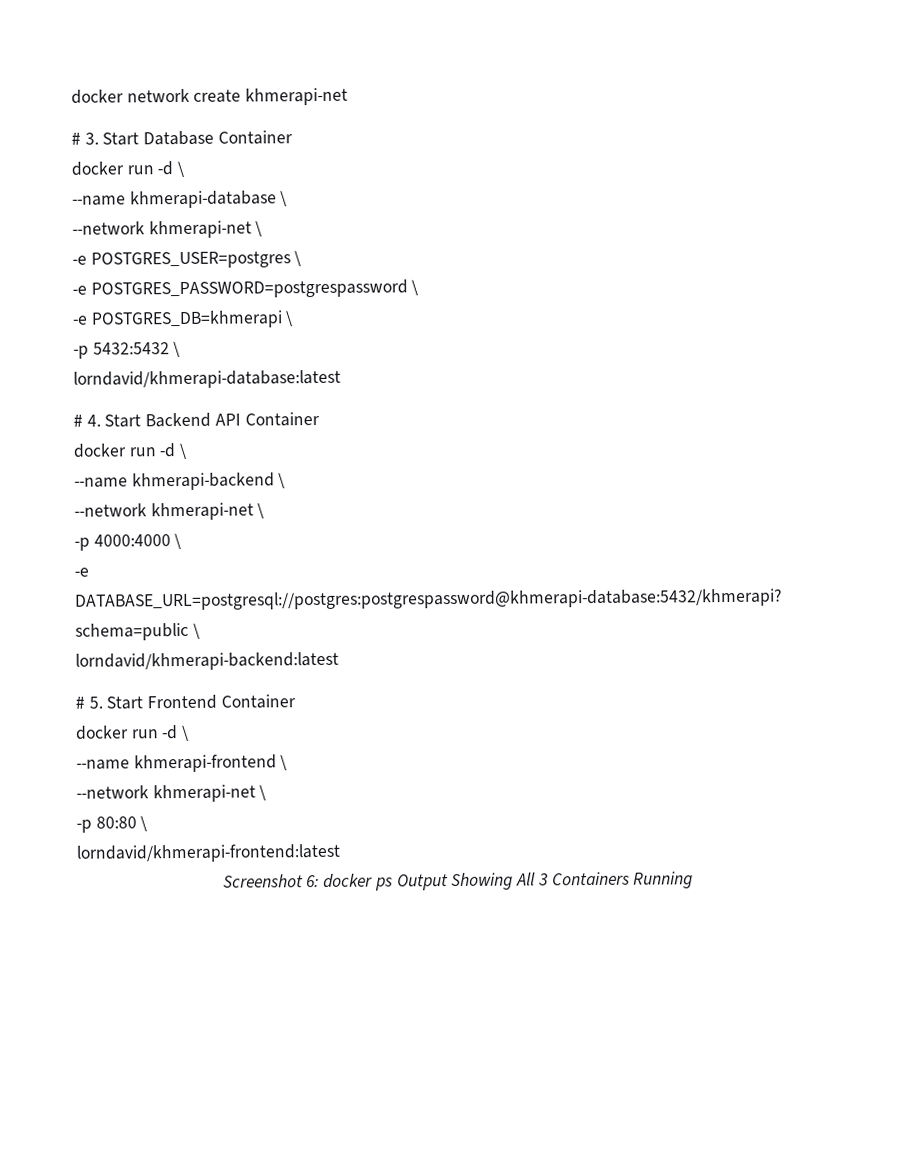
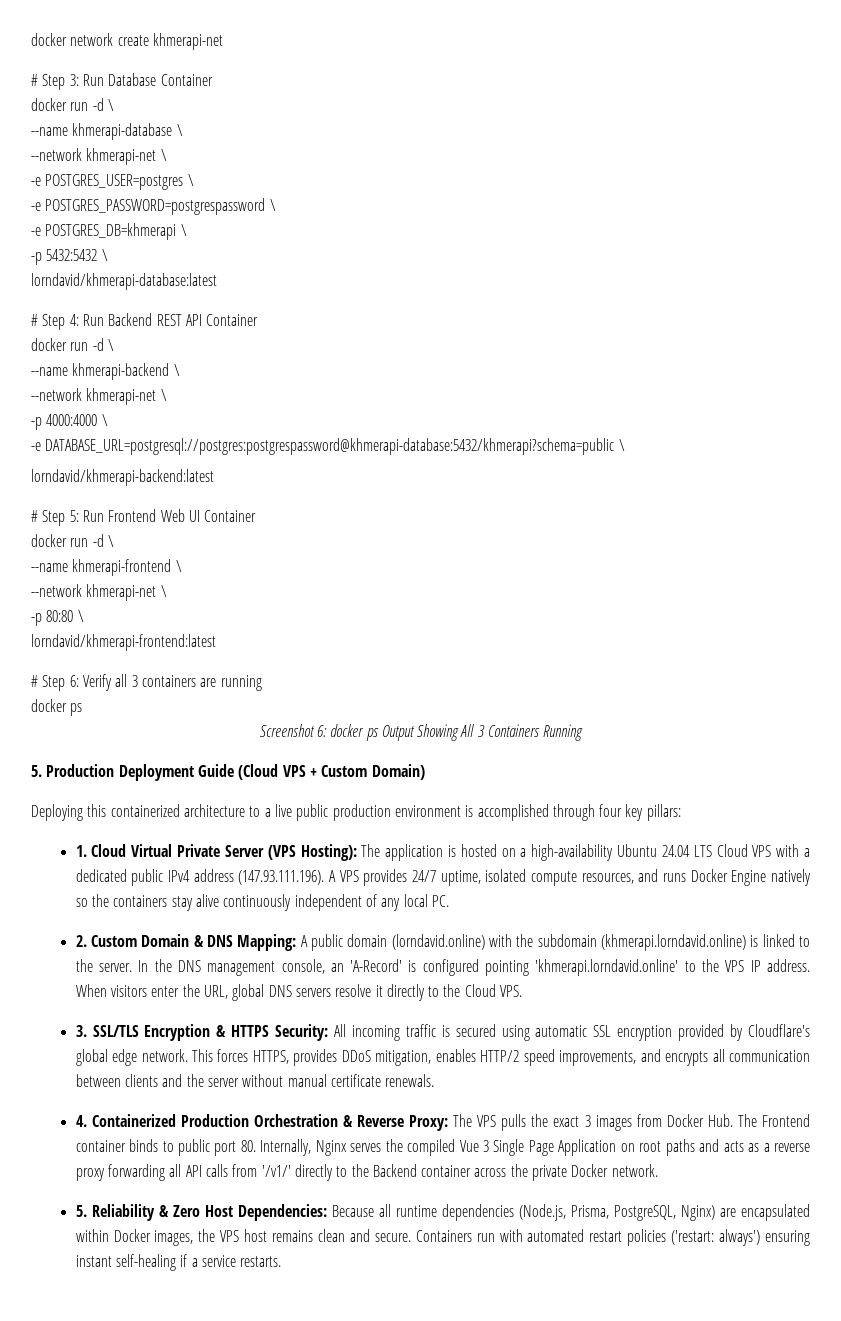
[84,132,140,146] 3. Start -> [42,74,104,90] Step 3: Run
[86,412,212,428] 4. Start Backend -> [42,313,182,330] Step 4: Run Backend REST
[88,694,218,710] 5. Start Frontend -> [42,509,200,526] Step 5: Run Frontend Web UI
(341, 853) none -> [31,674,262,691] [31,699,83,716] // # Step 6: Verify all 3 containers are running // docker ps
(694, 880) none -> [31,764,425,781] [31,804,681,821] [75,844,810,861] [75,869,811,886] [75,894,449,911] [75,934,810,951] [75,959,810,976] [75,984,523,1001] [75,1024,811,1041] [75,1049,810,1066] [75,1074,435,1087] [75,1114,811,1131] [75,1139,811,1156] [75,1164,658,1181] [75,1204,811,1221] [75,1229,810,1246] [75,1254,282,1271] // 5. Production Deployment Guide (Cloud VPS + Custom Domain) // Deploying this containerized architecture to a live public production environment is accomplished through four key pillars: // 1. Cloud Virtual Private Server (VPS Hosting): The application is hosted on a high-availability Ubuntu 24.04 LTS Cloud VPS with a dedicated public IPv4 address (147.93.111.196). A VPS provides 24/7 uptime, isolated compute resources, and runs Docker Engine natively so the containers stay alive continuously independent of any local PC. // 2. Custom Domain & DNS Mapping: A public domain (lorndavid.online) with the subdomain (khmerapi.lorndavid.online) is linked to the server. In the DNS management console, an 'A-Record' is configured pointing 'khmerapi.lorndavid.online' to the VPS IP address. When visitors enter the URL, global DNS servers resolve it directly to the Cloud VPS. // 3. SSL/TLS Encryption & HTTPS Security: All incoming traffic is secured using automatic SSL encryption provided by Cloudflare's global edge network. This forces HTTPS, provides DDoS mitigation, enables HTTP/2 speed improvements, and encrypts all communication between clients and the server without manual certificate renewals. // 4. Containerized Production Orchestration & Reverse Proxy: The VPS pulls the exact 3 images from Docker Hub. The Frontend container binds to public port 80. Internally, Nginx serves the compiled Vue 3 Single Page Application on root paths and acts as a reverse proxy forwarding all API calls from '/v1/' directly to the Backend container across the private Docker network. // 5. Reliability & Zero Host Dependencies: Because all runtime dependencies (Node.js, Prisma, PostgreSQL, Nginx) are encapsulated within Docker images, the VPS host remains clean and secure. Containers run with automated restart policies ('restart: always') ensuring instant self-healing if a service restarts.

